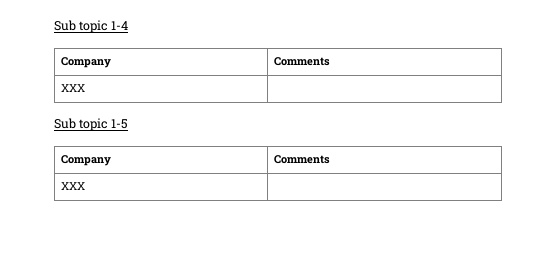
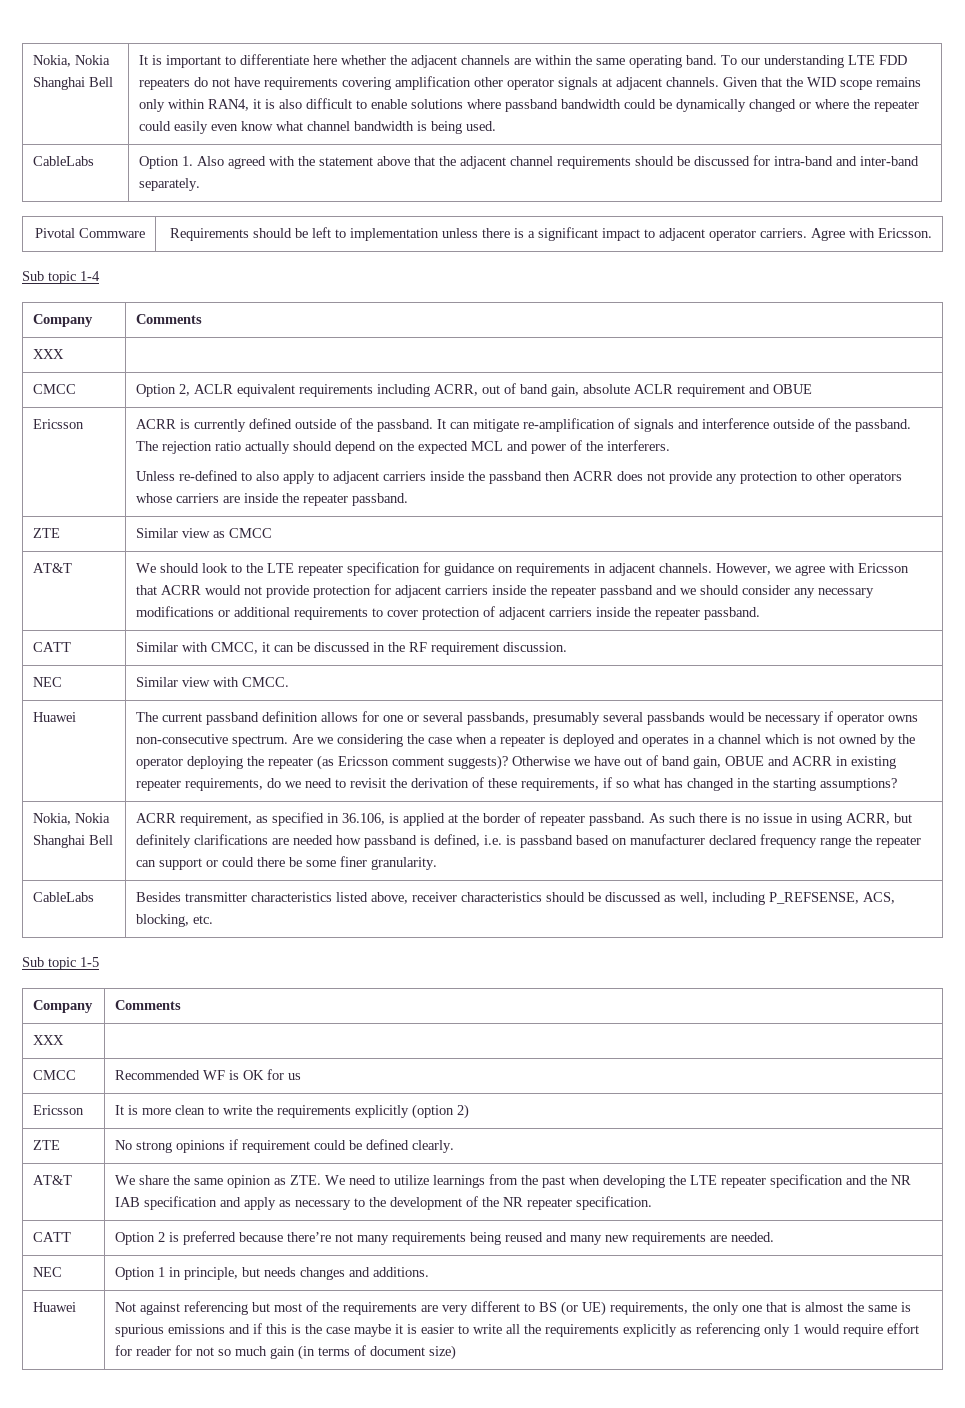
(54, 25) none -> [33,55,111,67] [33,77,114,90] [139,54,908,68] [139,76,922,90] [139,98,920,112] [139,121,497,134] [33,156,95,166] [139,155,920,169] [139,178,201,191] [34,228,145,238] [169,227,932,241] Nokia, Nokia Shanghai Bell | It is important to differentiate here whether the adjacent channels are within the same operating band. To our understanding LTE FDD repeaters do not have requirements covering amplification other operator signals at adjacent channels. Given that the WID scope remains only within RAN4, it is also difficult to enable solutions where passband bandwidth could be dynamically changed or where the repeater could easily even know what channel bandwidth is being used. // CableLabs | Option 1. Also agreed with the statement above that the adjacent channel requirements should be discussed for intra-band and inter-band separately. // Pivotal Commware | Requirements should be left to implementation unless there is a significant impact to adjacent operator carriers. Agree with Ericsson. //
(86, 88) none -> [33,384,77,394] [136,383,813,397] [33,419,85,429] [136,418,912,432] [136,440,671,454] [136,470,903,484] [136,493,409,506] [33,528,61,538] [136,528,273,538] [33,563,73,573] [136,562,910,576] [136,584,875,598] [136,606,761,620] [33,642,72,652] [136,642,568,655] [33,677,63,687] [136,677,290,687] [33,712,77,722] [136,711,919,725] [136,734,916,747] [136,755,897,770] [136,777,898,791] [33,813,111,825] [33,835,114,848] [136,812,913,826] [136,834,922,848] [136,856,438,870] [33,892,95,902] [136,892,896,905] [136,914,214,927] // CMCC | Option 2, ACLR equivalent requirements including ACRR, out of band gain, absolute ACLR requirement and OBUE // Ericsson | ACRR is currently defined outside of the passband. It can mitigate re-amplification of signals and interference outside of the passband. The rejection ratio actually should depend on the expected MCL and power of the interferers. // Unless re-defined to also apply to adjacent carriers inside the passband then ACRR does not provide any protection to other operators whose carriers are inside the repeater passband. // ZTE | Similar view as CMCC // AT&T | We should look to the LTE repeater specification for guidance on requirements in adjacent channels. However, we agree with Ericsson that ACRR would not provide protection for adjacent carriers inside the repeater passband and we should consider any necessary modifications or additional requirements to cover protection of adjacent carriers inside the repeater passband. // CATT | Similar with CMCC, it can be discussed in the RF requirement discussion. // NEC | Similar view with CMCC. // Huawei | The current passband definition allows for one or several passbands, presumably several passbands would be necessary if operator owns non-consecutive spectrum. Are we considering the case when a repeater is deployed and operates in a channel which is not owned by the operator deploying the repeater (as Ericsson comment suggests)? Otherwise we have out of band gain, OBUE and ACRR in existing repeater requirements, do we need to revisit the derivation of these requirements, if so what has changed in the starting assumptions? // Nokia, Nokia Shanghai Bell | ACRR requirement, as specified in 36.106, is applied at the border of repeater passband. As such there is no issue in using ACRR, but definitely clarifications are needed how passband is defined, i.e. is passband based on manufacturer declared frequency range the repeater can support or could there be some finer granularity. // CableLabs | Besides transmitter characteristics listed above, receiver characteristics should be discussed as well, including P_REFSENSE, ACS, blocking, etc.
(86, 186) none -> [33,1070,77,1080] [115,1069,302,1080] [33,1105,85,1115] [115,1104,470,1119] [33,1140,61,1150] [115,1139,455,1153] [33,1175,73,1185] [115,1174,912,1188] [115,1196,653,1210] [33,1232,72,1242] [115,1231,775,1245] [33,1267,63,1277] [115,1267,430,1280] [33,1302,77,1312] [115,1301,912,1316] [115,1323,920,1337] [115,1345,457,1360] // CMCC | Recommended WF is OK for us // Ericsson | It is more clean to write the requirements explicitly (option 2) // ZTE | No strong opinions if requirement could be defined clearly. // AT&T | We share the same opinion as ZTE. We need to utilize learnings from the past when developing the LTE repeater specification and the NR IAB specification and apply as necessary to the development of the NR repeater specification. // CATT | Option 2 is preferred because there’re not many requirements being reused and many new requirements are needed. // NEC | Option 1 in principle, but needs changes and additions. // Huawei | Not against referencing but most of the requirements are very different to BS (or UE) requirements, the only one that is almost the same is spurious emissions and if this is the case maybe it is easier to write all the requirements explicitly as referencing only 1 would require effort for reader for not so much gain (in terms of document size)

